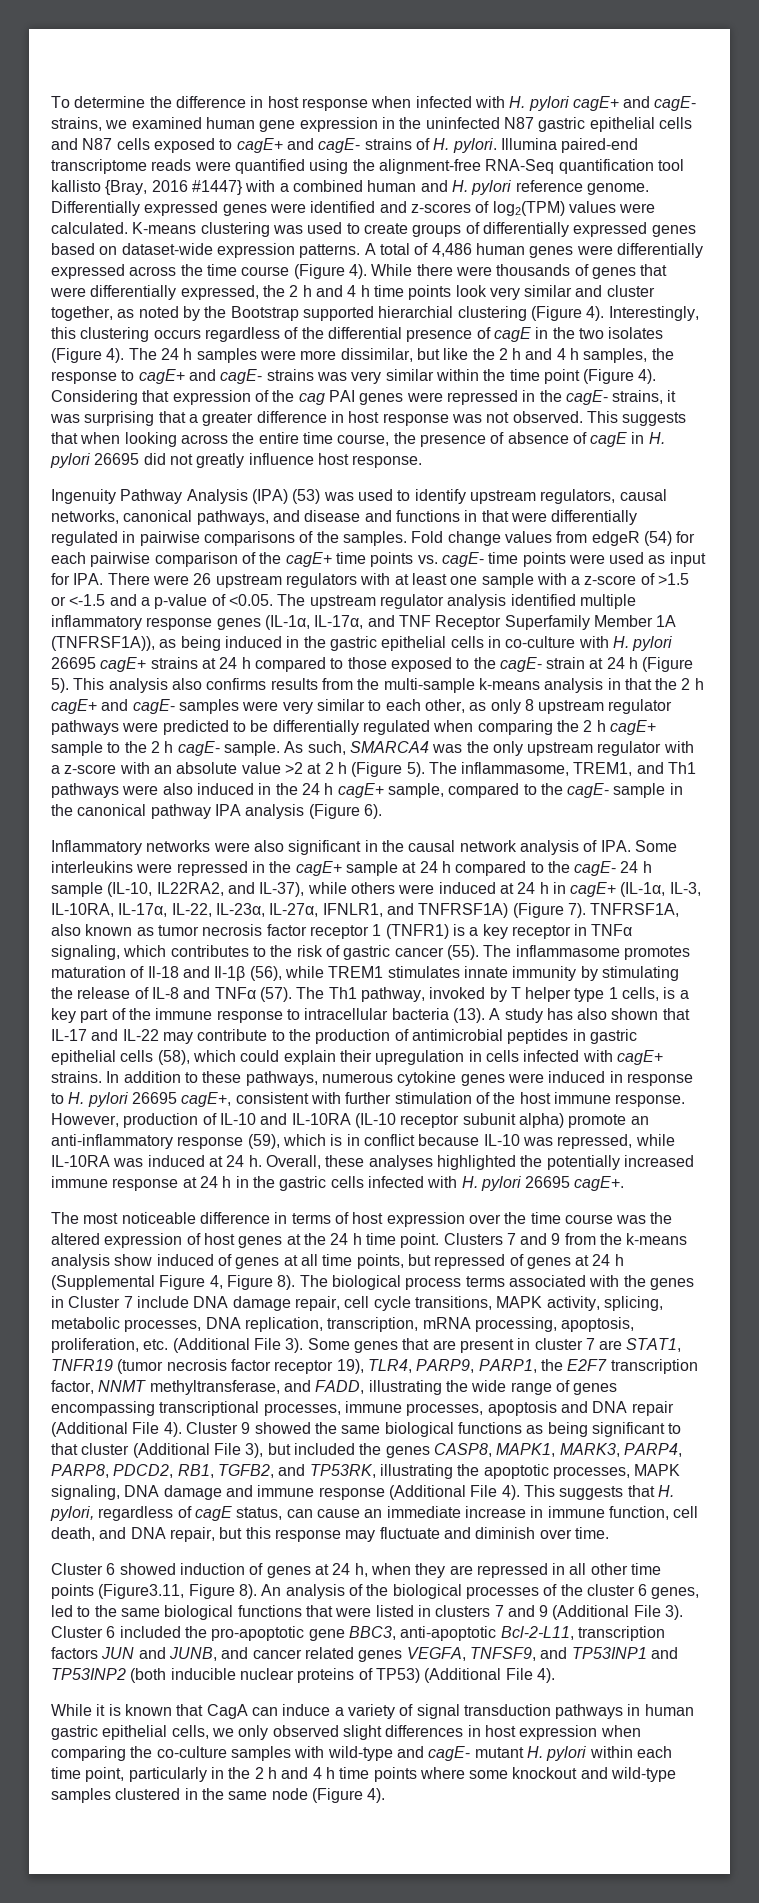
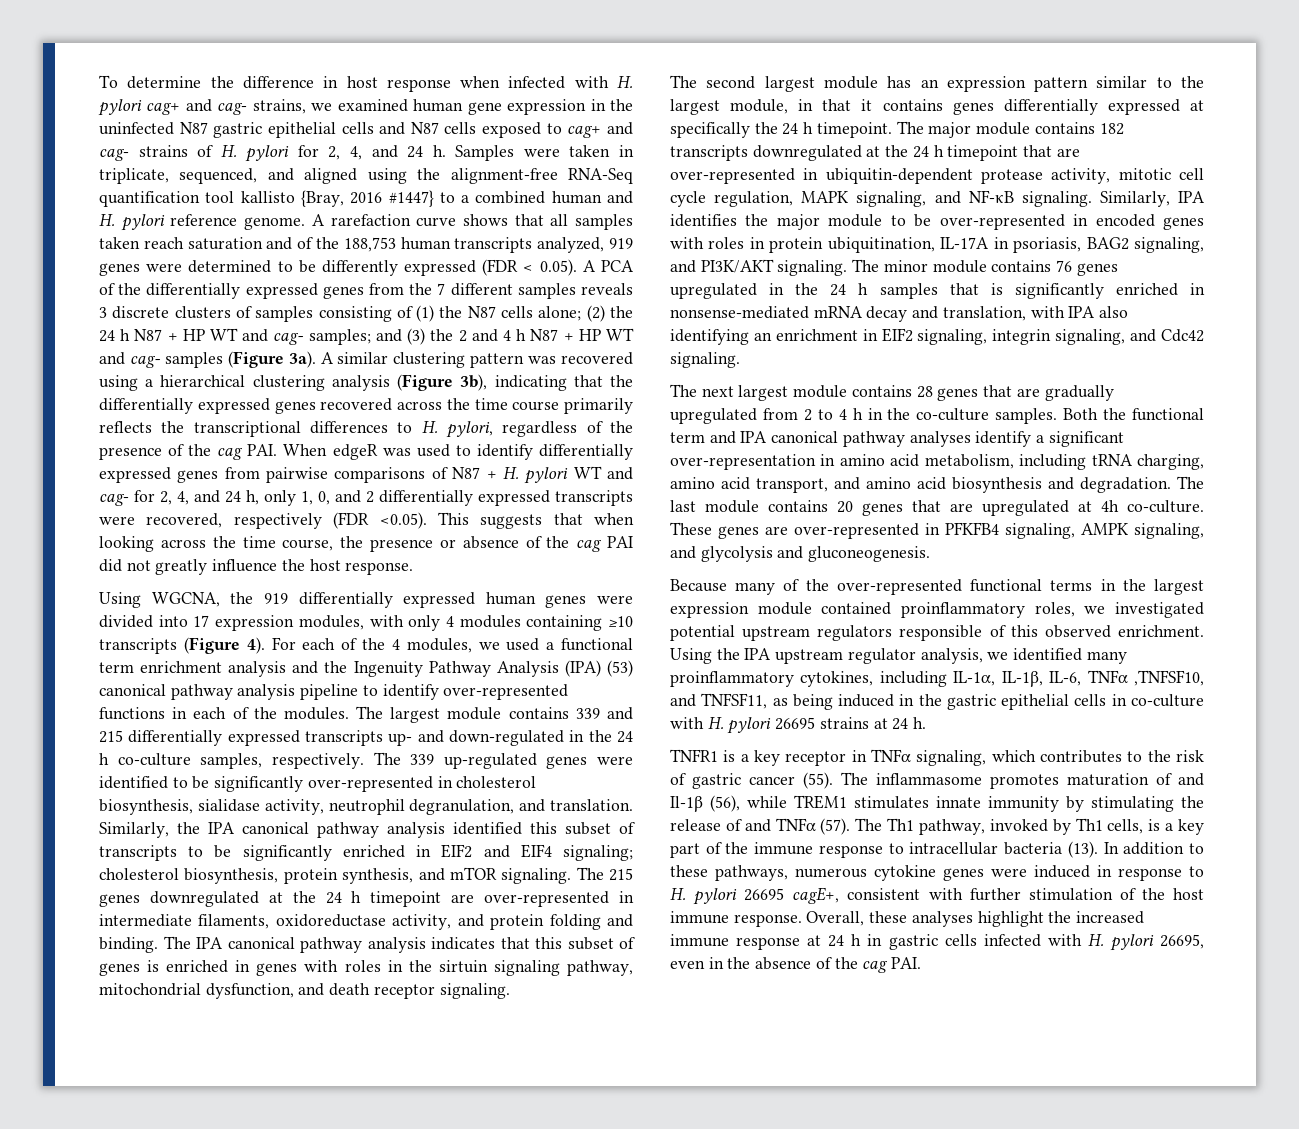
[572,96,697,111] cagE+ and cagE- -> [146,99,248,115] cag+ and cag-
[236,138,639,153] [51,159,305,174] cagE+ and cagE- strains of H. pylori. Illumina paired-end transcriptome reads were quantified -> [567,122,633,138] [99,145,634,162] [99,168,358,184] cag+ and cag- strains of H. pylori for 2, 4, and 24 h. Samples were taken in triplicate, sequenced, and aligned
[245,180,276,192] with -> [439,192,455,203] to
[51,201,656,216] [51,222,696,237] [51,243,703,258] [51,264,668,279] [50,285,655,300] [51,306,699,321] [51,327,201,342] Differentially expressed genes were identified and z-scores of log2(TPM) values were calculated. K-means clustering was used to create groups of differentially expressed genes based on dataset-wide expression patterns. A total of 4,486 human genes were differentially expressed across the time course (Figure 4). While there were thousands of genes that were differentially expressed, the 2 h and 4 h time points look very similar and cluster together, as noted by the Bootstrap supported hierarchial clustering (Figure 4). Interestingly, this clustering occurs -> [311,214,633,230] [99,237,634,253] [99,259,634,276] [99,283,633,299] [99,305,634,322] [99,328,635,345] [99,351,633,368] [99,374,633,391] [99,398,633,414] [99,421,493,438] A rarefaction curve shows that all samples taken reach saturation and of the 188,753 human transcripts analyzed, 919 genes were determined to be differently expressed (FDR < 0.05). A PCA of the differentially expressed genes from the 7 different samples reveals 3 discrete clusters of samples consisting of (1) the N87 cells alone; (2) the 24 h N87 + HP WT and cag- samples; and (3) the 2 and 4 h N87 + HP WT and cag- samples (Figure 3a). A similar clustering pattern was recovered using a hierarchical clustering analysis (Figure 3b), indicating that the differentially expressed genes recovered across the time course primarily reflects the transcriptional differences to H. pylori,
[327,327,664,342] [51,348,674,363] [51,369,657,384] [51,390,677,405] [50,411,583,426] differential presence of cagE in the two isolates (Figure 4). The 24 h samples were more dissimilar, but like the 2 h and 4 h samples, the response to cagE+ and cagE- strains was very similar within the time point (Figure 4). Considering that expression of the cag PAI genes were repressed in the cagE- strains, it was surprising that a greater difference in host response was not observed. -> [99,444,633,460] [99,466,634,484] [99,490,633,506] [99,512,427,529] presence of the cag PAI. When edgeR was used to identify differentially expressed genes from pairwise comparisons of N87 + H. pylori WT and cag- for 2, 4, and 24 h, only 1, 0, and 2 differentially expressed transcripts were recovered, respectively (FDR <0.05).
[258,432,299,444] entire -> (236, 542) none
[490,432,665,447] [50,453,140,468] of absence of cagE in H. pylori 26695 -> [439,536,633,552] or absence of the cag PAI
(314, 459) none -> [281,559,305,571] the
(423, 461) none -> [99,592,633,608] [99,615,633,631] [99,637,633,654] [99,661,348,677] Using WGCNA, the 919 differentially expressed human genes were divided into 17 expression modules, with only 4 modules containing ≥10 transcripts (Figure 4). For each of the 4 modules, we used a functional term enrichment analysis and the
[323,489,667,504] [51,510,638,525] [51,531,696,546] [51,552,706,567] [51,573,690,588] [51,594,636,609] [51,615,677,630] [51,636,155,651] was used to identify upstream regulators, causal networks, canonical pathways, and disease and functions in that were differentially regulated in pairwise comparisons of the samples. Fold change values from edgeR (54) for each pairwise comparison of the cagE+ time points vs. cagE- time points were used as input for IPA. There were 26 upstream regulators with at least one sample with a z-score of >1.5 or <-1.5 and a p-value of <0.05. The upstream regulator analysis identified multiple inflammatory response genes (IL-1α, IL-17α, and TNF Receptor Superfamily Member 1A (TNFRSF1A)), -> [99,684,569,700] [99,706,633,723] [99,730,633,746] [99,752,633,769] [99,776,537,792] [99,799,633,815] [99,822,635,838] [99,844,633,861] [99,867,633,884] [99,891,635,907] [99,914,633,930] [99,936,635,953] [99,960,633,976] [99,983,510,999] [670,75,1204,92] [670,99,1204,115] [670,121,1124,138] [670,145,1080,161] [670,168,1204,184] [670,190,1205,207] [670,214,1204,230] [670,237,1204,253] [670,259,1118,276] [670,283,1205,299] [670,306,1129,322] [670,328,1204,345] [670,352,740,368] [670,384,1114,401] [670,408,1204,424] [670,431,1124,447] [670,454,1204,470] [670,476,1204,493] [670,500,1204,516] [670,522,1204,539] [670,546,931,562] [670,579,1204,595] [670,602,1204,618] [670,625,1205,641] [670,648,1127,664] [670,670,1204,687] [670,693,768,709] canonical pathway analysis pipeline to identify over-represented functions in each of the modules. The largest module contains 339 and 215 differentially expressed transcripts up- and down-regulated in the 24 h co-culture samples, respectively. The 339 up-regulated genes were identified to be significantly over-represented in cholesterol biosynthesis, sialidase activity, neutrophil degranulation, and translation. Similarly, the IPA canonical pathway analysis identified this subset of transcripts to be significantly enriched in EIF2 and EIF4 signaling; cholesterol biosynthesis, protein synthesis, and mTOR signaling. The 215 genes downregulated at the 24 h timepoint are over-represented in intermediate filaments, oxidoreductase activity, and protein folding and binding. The IPA canonical pathway analysis indicates that this subset of genes is enriched in genes with roles in the sirtuin signaling pathway, mitochondrial dysfunction, and death receptor signaling. // The second largest module has an expression pattern similar to the largest module, in that it contains genes differentially expressed at specifically the 24 h timepoint. The major module contains 182 transcripts downregulated at the 24 h timepoint that are over-represented in ubiquitin-dependent protease activity, mitotic cell cycle regulation, MAPK signaling, and NF-κB signaling. Similarly, IPA identifies the major module to be over-represented in encoded genes with roles in protein ubiquitination, IL-17A in psoriasis, BAG2 signaling, and PI3K/AKT signaling. The minor module contains 76 genes upregulated in the 24 h samples that is significantly enriched in nonsense-mediated mRNA decay and translation, with IPA also identifying an enrichment in EIF2 signaling, integrin signaling, and Cdc42 signaling. // The next largest module contains 28 genes that are gradually upregulated from 2 to 4 h in the co-culture samples. Both the functional term and IPA canonical pathway analyses identify a significant over-representation in amino acid metabolism, including tRNA charging, amino acid transport, and amino acid biosynthesis and degradation. The last module contains 20 genes that are upregulated at 4h co-culture. These genes are over-represented in PFKFB4 signaling, AMPK signaling, and glycolysis and gluconeogenesis. // Because many of the over-represented functional terms in the largest expression module contained proinflammatory roles, we investigated potential upstream regulators responsible of this observed enrichment. Using the IPA upstream regulator analysis, we identified many proinflammatory cytokines, including IL-1α, IL-1β, IL-6, TNFα ,TNFSF10, and TNFSF11,
[100,657,147,672] cagE+ -> (816, 723) none
[241,657,694,672] [51,678,704,693] [51,699,673,714] [51,720,656,735] [51,741,694,756] [51,762,697,777] [51,783,683,798] [51,804,382,819] [51,840,677,855] [51,861,652,876] [51,882,701,897] [51,903,680,918] [51,924,449,939] h compared to those exposed to the cagE- strain at 24 h (Figure 5). This analysis also confirms results from the multi-sample k-means analysis in that the 2 h cagE+ and cagE- samples were very similar to each other, as only 8 upstream regulator pathways were predicted to be differentially regulated when comparing the 2 h cagE+ sample to the 2 h cagE- sample. As such, SMARCA4 was the only upstream regulator with a z-score with an absolute value >2 at 2 h (Figure 5). The inflammasome, TREM1, and Th1 pathways were also induced in the 24 h cagE+ sample, compared to the cagE- sample in the canonical pathway IPA analysis (Figure 6). // Inflammatory networks were also significant in the causal network analysis of IPA. Some interleukins were repressed in the cagE+ sample at 24 h compared to the cagE- 24 h sample (IL-10, IL22RA2, and IL-37), while others were induced at 24 h in cagE+ (IL-1α, IL-3, IL-10RA, IL-17α, IL-22, IL-23α, IL-27α, IFNLR1, and TNFRSF1A) (Figure 7). TNFRSF1A, also known as tumor necrosis factor receptor 1 (TNFR1) -> [913,717,927,729] [670,749,718,762] h. // TNFR1
[147,966,179,978] Il-18 -> (1172, 779) none
[151,987,179,999] IL-8 -> (742, 825) none
[510,987,618,1002] T helper type 1 -> [1075,818,1103,831] Th1
[489,1008,690,1023] [51,1029,637,1044] [51,1050,663,1065] [51,1071,102,1083] A study has also shown that IL-17 and IL-22 may contribute to the production of antimicrobial peptides in gastric epithelial cells (58), which could explain their upregulation in cells infected with cagE+ strains. -> (1098, 849) none
[51,1113,649,1128] [51,1134,675,1149] [51,1155,620,1170] However, production of IL-10 and IL-10RA (IL-10 receptor subunit alpha) promote an anti-inflammatory response (59), which is in conflict because IL-10 was repressed, while IL-10RA was induced at 24 h. Overall, these analyses highlighted the potentially -> [806,911,1072,927] Overall, these analyses highlight the
[252,1176,275,1188] the -> (883, 940) none
[525,1176,625,1191] [51,1212,673,1227] [51,1233,688,1248] [51,1254,624,1269] [51,1275,694,1290] [51,1296,663,1311] [51,1317,635,1332] [51,1338,682,1353] [51,1359,698,1374] [51,1380,618,1395] [51,1401,674,1416] [51,1422,682,1437] [51,1443,682,1458] [51,1464,681,1479] [51,1485,674,1500] [50,1506,699,1521] [51,1527,609,1542] [51,1563,662,1578] [51,1584,700,1599] [51,1605,684,1620] [51,1626,665,1641] [51,1647,678,1662] [51,1668,555,1683] [51,1704,694,1719] [51,1725,641,1740] [51,1746,672,1761] [51,1767,677,1782] [51,1788,386,1803] 26695 cagE+. // The most noticeable difference in terms of host expression over the time course was the altered expression of host genes at the 24 h time point. Clusters 7 and 9 from the k-means analysis show induced of genes at all time points, but repressed of genes at 24 h (Supplemental Figure 4, Figure 8). The biological process terms associated with the genes in Cluster 7 include DNA damage repair, cell cycle transitions, MAPK activity, splicing, metabolic processes, DNA replication, transcription, mRNA processing, apoptosis, proliferation, etc. (Additional File 3). Some genes that are present in cluster 7 are STAT1, TNFR19 (tumor necrosis factor receptor 19), TLR4, PARP9, PARP1, the E2F7 transcription factor, NNMT methyltransferase, and FADD, illustrating the wide range of genes encompassing transcriptional processes, immune processes, apoptosis and DNA repair (Additional File 4). Cluster 9 showed the same biological functions as being significant to that cluster (Additional File 3), but included the genes CASP8, MAPK1, MARK3, PARP4, PARP8, PDCD2, RB1, TGFB2, and TP53RK, illustrating the apoptotic processes, MAPK signaling, DNA damage and immune response (Additional File 4). This suggests that H. pylori, regardless of cagE status, can cause an immediate increase in immune function, cell death, and DNA repair, but this response may fluctuate and diminish over time. // Cluster 6 showed induction of genes at 24 h, when they are repressed in all other time points (Figure3.11, Figure 8). An analysis of the biological processes of the cluster 6 genes, led to the same biological functions that were listed in clusters 7 and 9 (Additional File 3). Cluster 6 included the pro-apoptotic gene BBC3, anti-apoptotic Bcl-2-L11, transcription factors JUN and JUNB, and cancer related genes VEGFA, TNFSF9, and TP53INP1 and TP53INP2 (both inducible nuclear proteins of TP53) (Additional File 4). // While it is known that CagA can induce a variety of signal transduction pathways in human gastric epithelial cells, we only observed slight differences in host expression when comparing the co-culture samples with wild-type and cagE- mutant H. pylori within each time point, particularly in the 2 h and 4 h time points where some knockout and wild-type samples clustered in the same node (Figure 4). -> [1160,934,1204,949] [670,957,922,973] 26695, even in the absence of the cag PAI.

